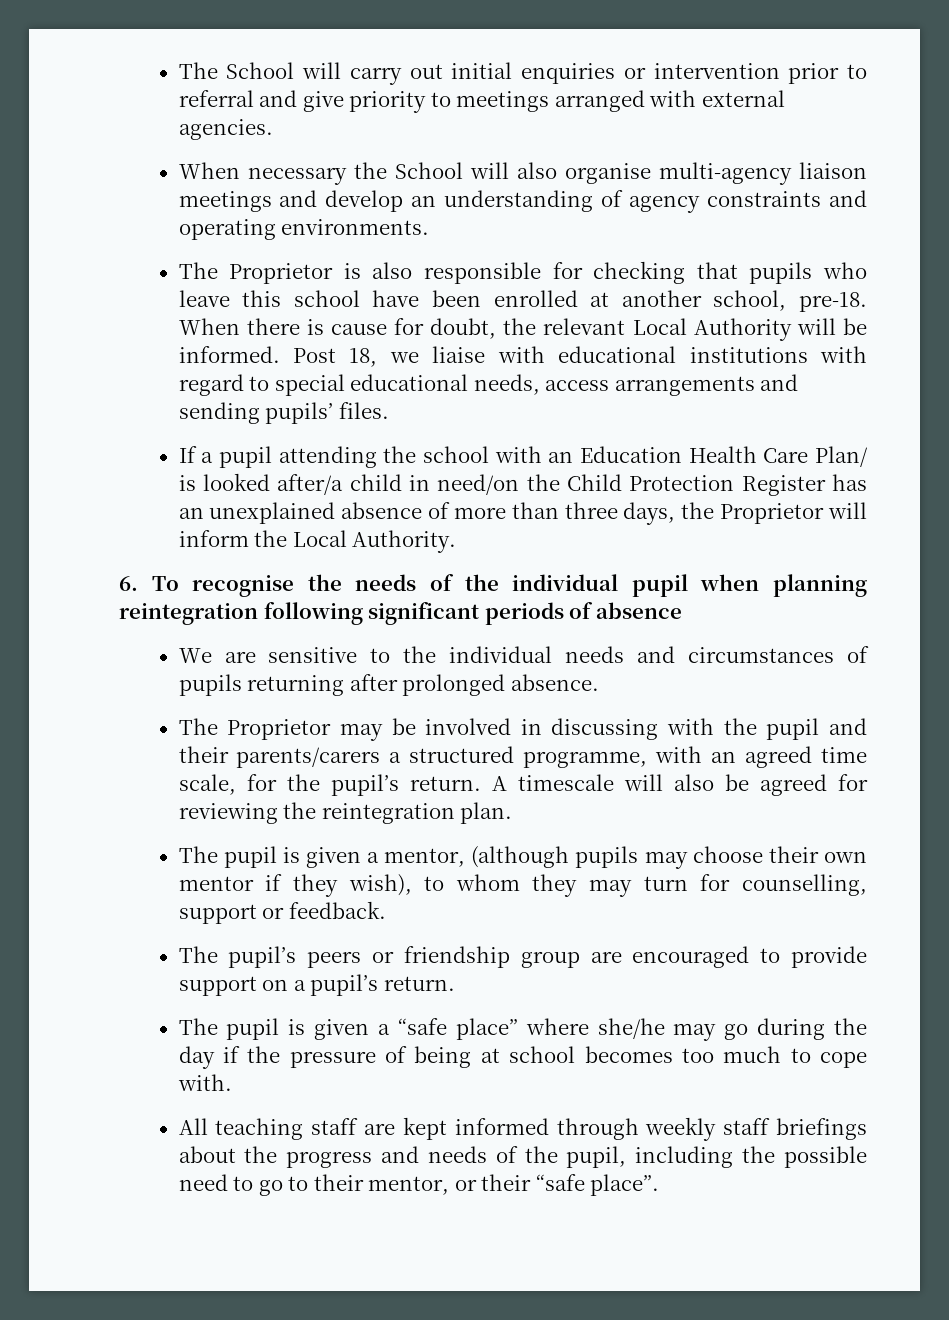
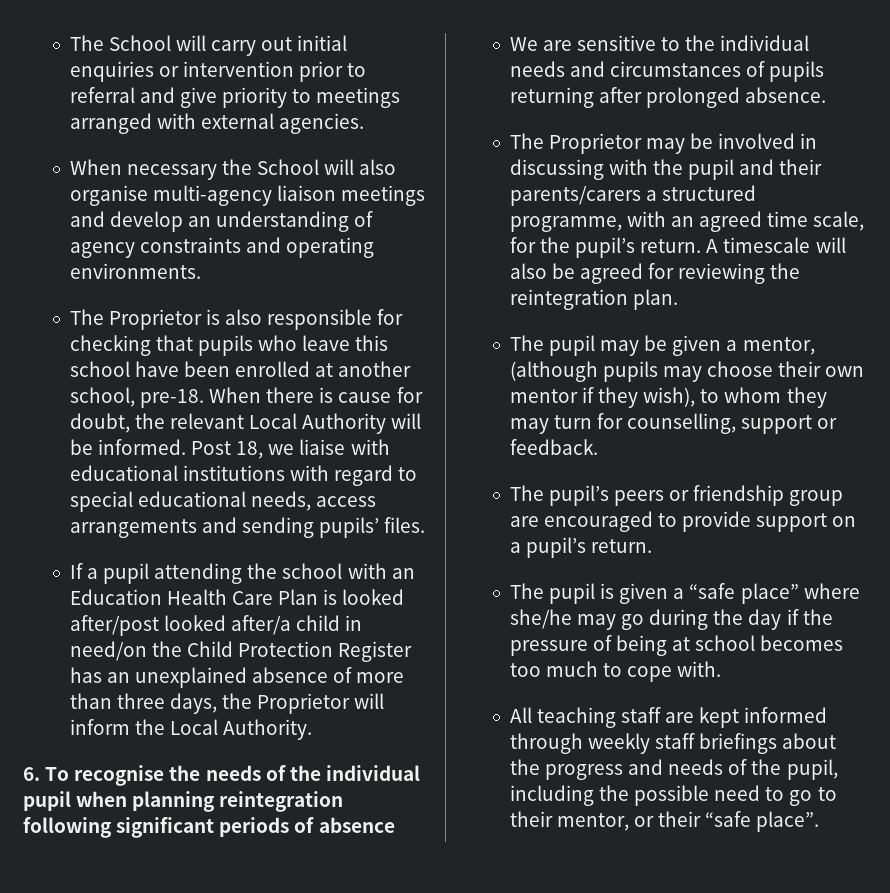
[815,446,869,467] Plan/ -> [278,589,319,605] Plan
(270, 482) none -> [69,615,226,636] after/post looked
[282,847,300,863] is -> [600,335,668,356] may be

